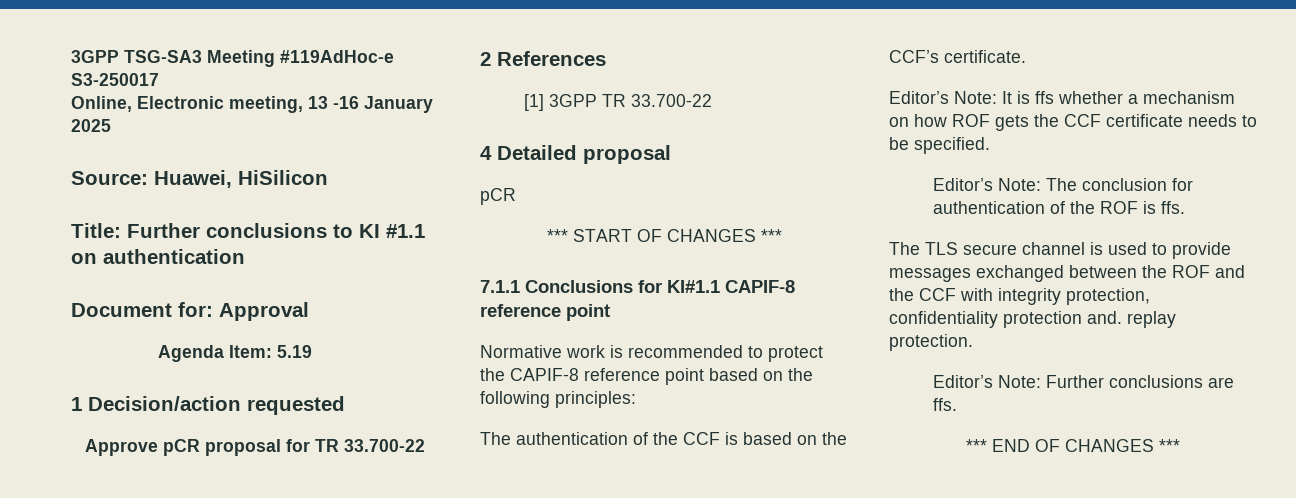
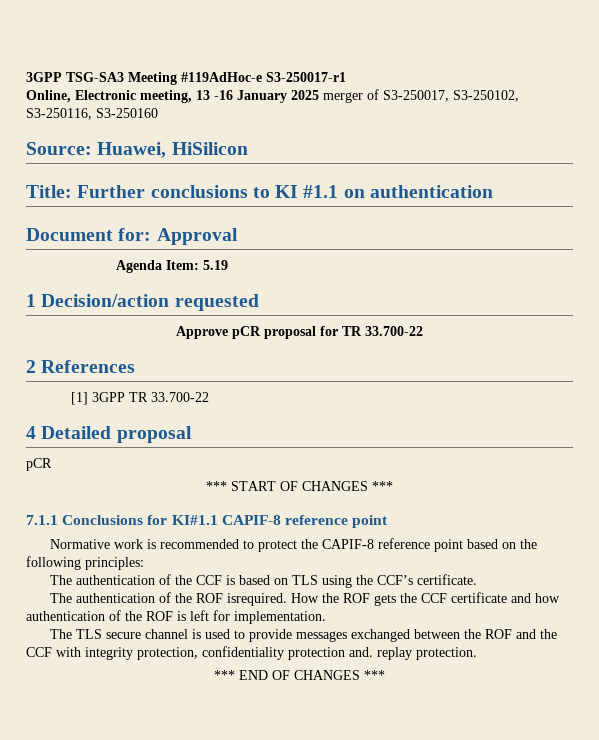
[71,73,159,86] S3-250017 -> [266,72,346,82] S3-250017-r1
(111, 125) none -> [323,89,519,103] [26,108,158,120] merger of S3-250017, S3-250102, S3-250116, S3-250160
(817, 440) none -> [291,575,352,588] TLS using
[889,91,1235,104] [889,114,947,127] Editor’s Note: It is ffs whether a mechanism on how -> [49,592,339,606] The authentication of the ROF isrequired. How the
[1188,114,1257,127] [889,137,990,154] [932,178,1193,191] needs to be specified. // Editor’s Note: The conclusion for -> [510,593,560,603] and how
[1160,201,1185,214] ffs. -> [190,610,326,624] left for implementation.
[932,375,1234,388] [932,398,957,411] // Editor’s Note: Further conclusions are ffs. -> (477, 653) none

